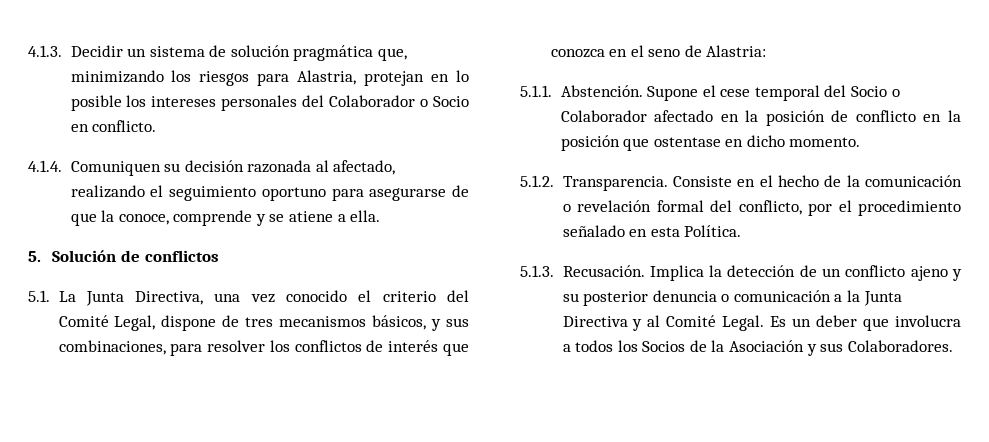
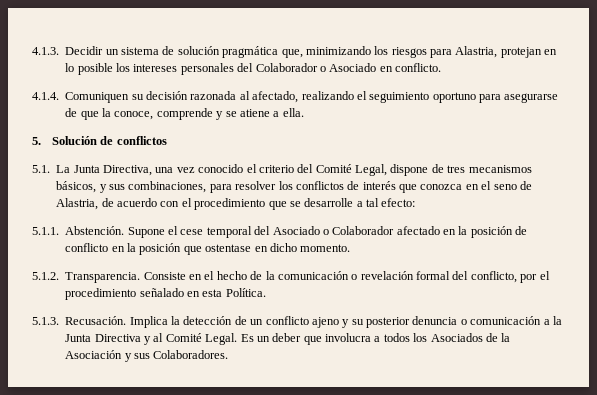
[433,96,470,107] Socio -> [329,63,377,72] Asociado
[706,45,767,57] Alastria: -> [56,198,416,210] Alastria, de acuerdo con el procedimiento que se desarrolle a tal efecto:
[851,86,888,97] Socio -> [272,226,320,235] Asociado
[642,341,686,352] Socios -> [430,333,483,342] Asociados

